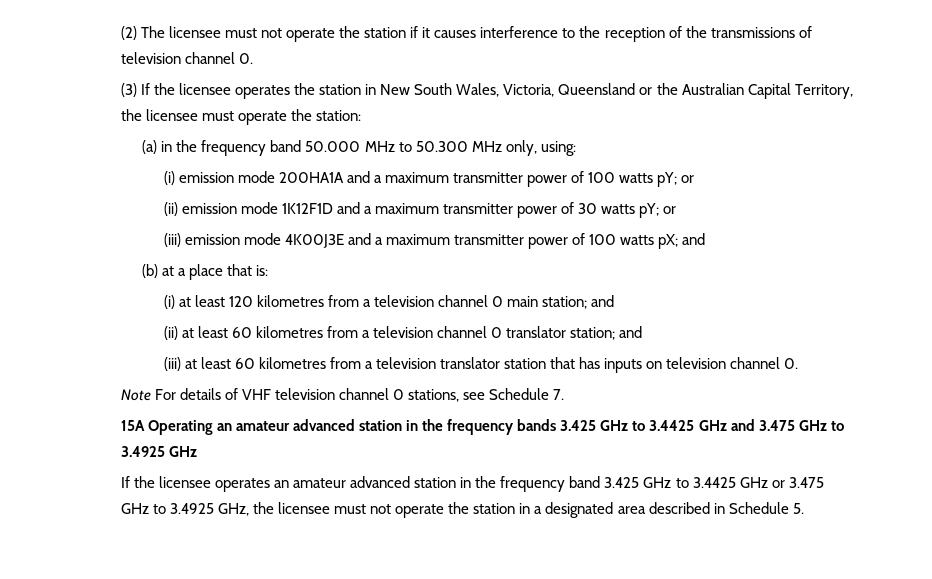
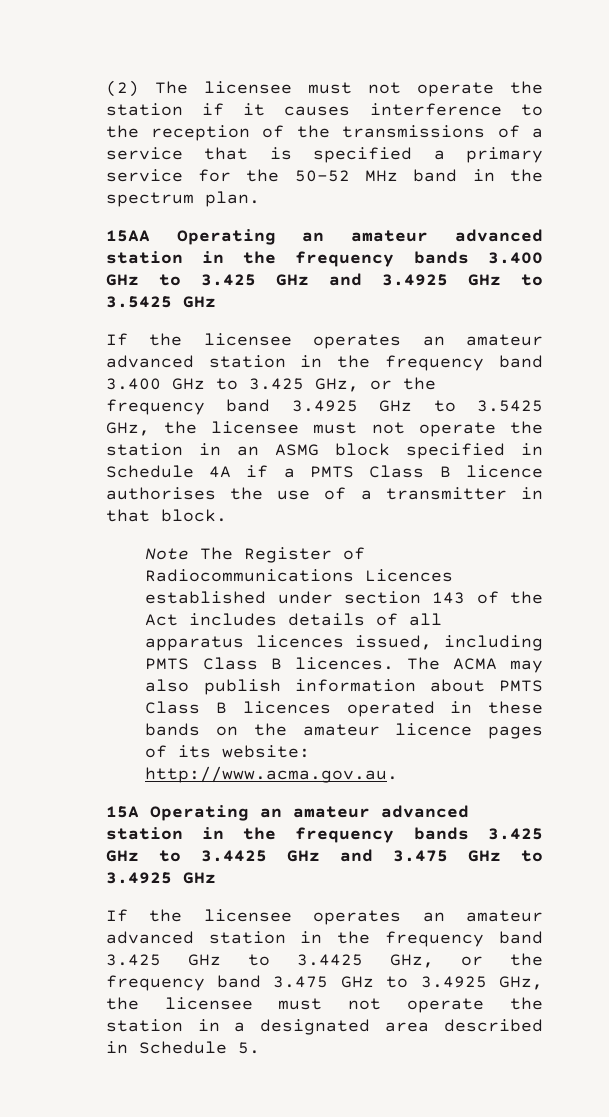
[120,52,253,64] [120,83,853,99] [120,109,362,125] [142,140,576,156] [163,171,695,187] [163,202,677,218] [163,233,706,249] [142,264,269,280] [163,295,615,309] [163,326,643,340] [163,357,799,373] [120,388,565,402] television channel 0. // (3) If the licensee operates the station in New South Wales, Victoria, Queensland or the Australian Capital Territory, the licensee must operate the station: // (a) in the frequency band 50.000 MHz to 50.300 MHz only, using: // (i) emission mode 200HA1A and a maximum transmitter power of 100 watts pY; or // (ii) emission mode 1K12F1D and a maximum transmitter power of 30 watts pY; or // (iii) emission mode 4K00J3E and a maximum transmitter power of 100 watts pX; and // (b) at a place that is: // (i) at least 120 kilometres from a television channel 0 main station; and // (ii) at least 60 kilometres from a television channel 0 translator station; and // (iii) at least 60 kilometres from a television translator station that has inputs on television channel 0. // Note For details of VHF television channel 0 stations, see Schedule 7. -> [532,128,544,138] [105,147,543,163] [105,169,543,182] [105,191,260,207] [105,229,543,245] [105,251,543,267] [105,273,543,286] [105,296,216,308] [105,333,543,349] [105,355,543,371] [105,377,436,392] [105,399,543,415] [105,421,543,437] [105,443,543,459] [105,465,543,478] [105,487,543,500] [105,509,227,522] [145,547,366,563] [145,569,454,582] [145,591,544,604] [145,613,443,626] [145,635,543,651] [145,657,543,673] [145,679,543,695] [145,701,543,717] [145,723,543,739] [145,745,311,758] [145,766,399,783] a service that is specified a primary service for the 50-52 MHz band in the spectrum plan. // 15AA Operating an amateur advanced station in the frequency bands 3.400 GHz to 3.425 GHz and 3.4925 GHz to 3.5425 GHz // If the licensee operates an amateur advanced station in the frequency band 3.400 GHz to 3.425 GHz, or the frequency band 3.4925 GHz to 3.5425 GHz, the licensee must not operate the station in an ASMG block specified in Schedule 4A if a PMTS Class B licence authorises the use of a transmitter in that block. // Note The Register of Radiocommunications Licences established under section 143 of the Act includes details of all apparatus licences issued, including PMTS Class B licences. The ACMA may also publish information about PMTS Class B licences operated in these bands on the amateur licence pages of its website: http://www.acma.gov.au.
[739,477,785,488] GHz or -> [389,953,543,968] [105,975,262,991] GHz, or the frequency band

